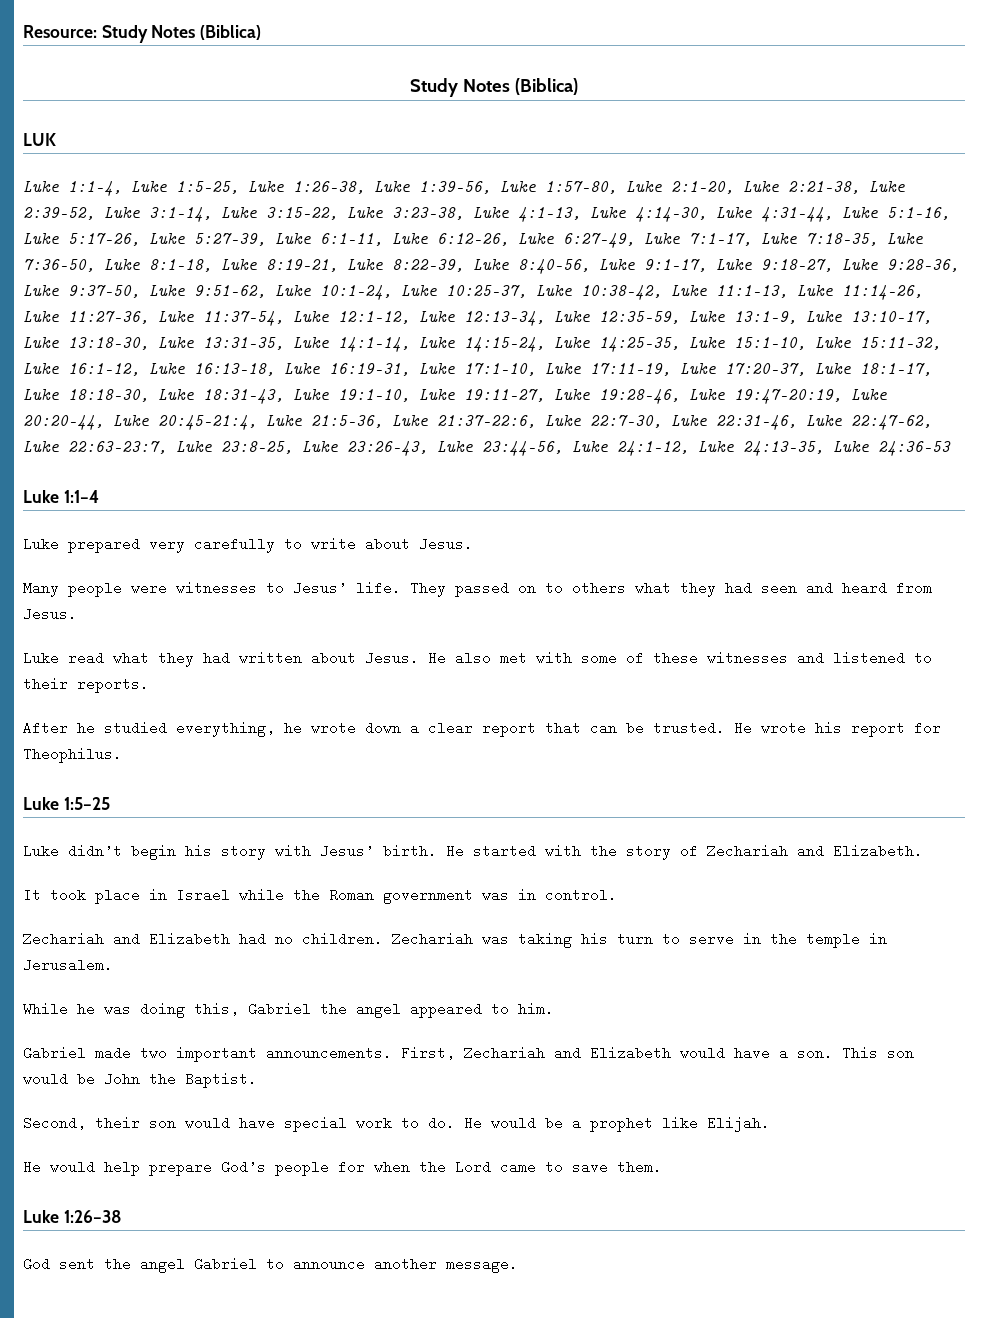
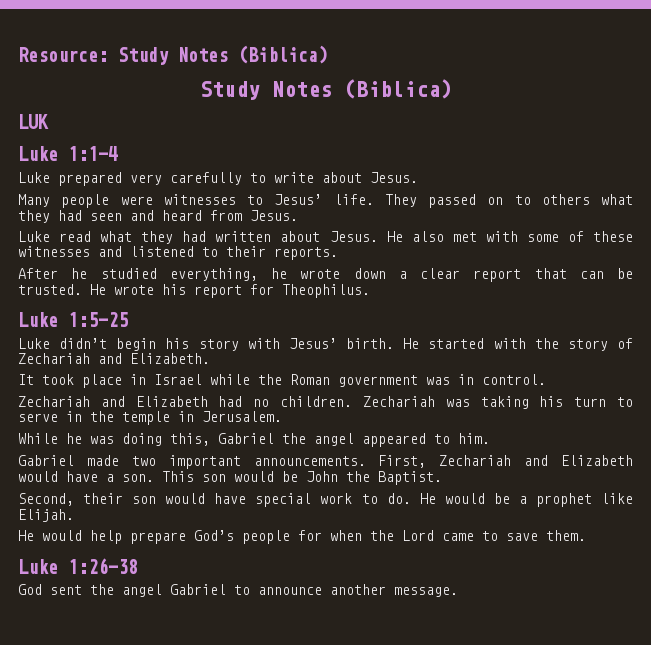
[23,181,905,196] [23,207,950,222] [23,233,923,248] [23,259,959,274] [23,285,923,300] [23,311,932,326] [23,337,941,352] [23,363,932,376] [23,389,887,404] [23,415,932,430] [23,441,951,456] // Luke 1:1–4, Luke 1:5–25, Luke 1:26–38, Luke 1:39–56, Luke 1:57–80, Luke 2:1–20, Luke 2:21–38, Luke 2:39–52, Luke 3:1–14, Luke 3:15–22, Luke 3:23–38, Luke 4:1–13, Luke 4:14–30, Luke 4:31–44, Luke 5:1–16, Luke 5:17–26, Luke 5:27–39, Luke 6:1–11, Luke 6:12–26, Luke 6:27–49, Luke 7:1–17, Luke 7:18–35, Luke 7:36–50, Luke 8:1–18, Luke 8:19–21, Luke 8:22–39, Luke 8:40–56, Luke 9:1–17, Luke 9:18–27, Luke 9:28–36, Luke 9:37–50, Luke 9:51–62, Luke 10:1–24, Luke 10:25–37, Luke 10:38–42, Luke 11:1–13, Luke 11:14–26, Luke 11:27–36, Luke 11:37–54, Luke 12:1–12, Luke 12:13–34, Luke 12:35–59, Luke 13:1–9, Luke 13:10–17, Luke 13:18–30, Luke 13:31–35, Luke 14:1–14, Luke 14:15–24, Luke 14:25–35, Luke 15:1–10, Luke 15:11–32, Luke 16:1–12, Luke 16:13–18, Luke 16:19–31, Luke 17:1–10, Luke 17:11–19, Luke 17:20–37, Luke 18:1–17, Luke 18:18–30, Luke 18:31–43, Luke 19:1–10, Luke 19:11–27, Luke 19:28–46, Luke 19:47–20:19, Luke 20:20–44, Luke 20:45–21:4, Luke 21:5–36, Luke 21:37–22:6, Luke 22:7–30, Luke 22:31–46, Luke 22:47–62, Luke 22:63–23:7, Luke 23:8–25, Luke 23:26–43, Luke 23:44–56, Luke 24:1–12, Luke 24:13–35, Luke 24:36–53 -> (49, 121) none

